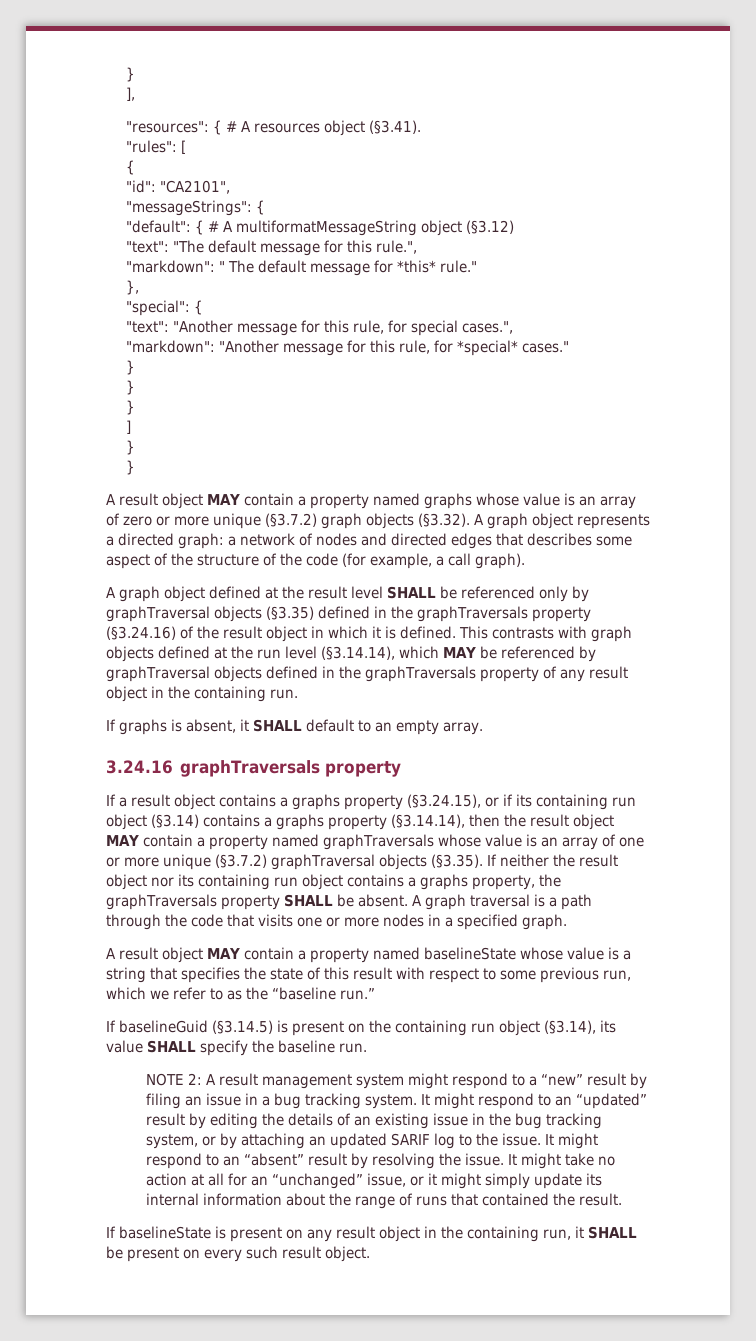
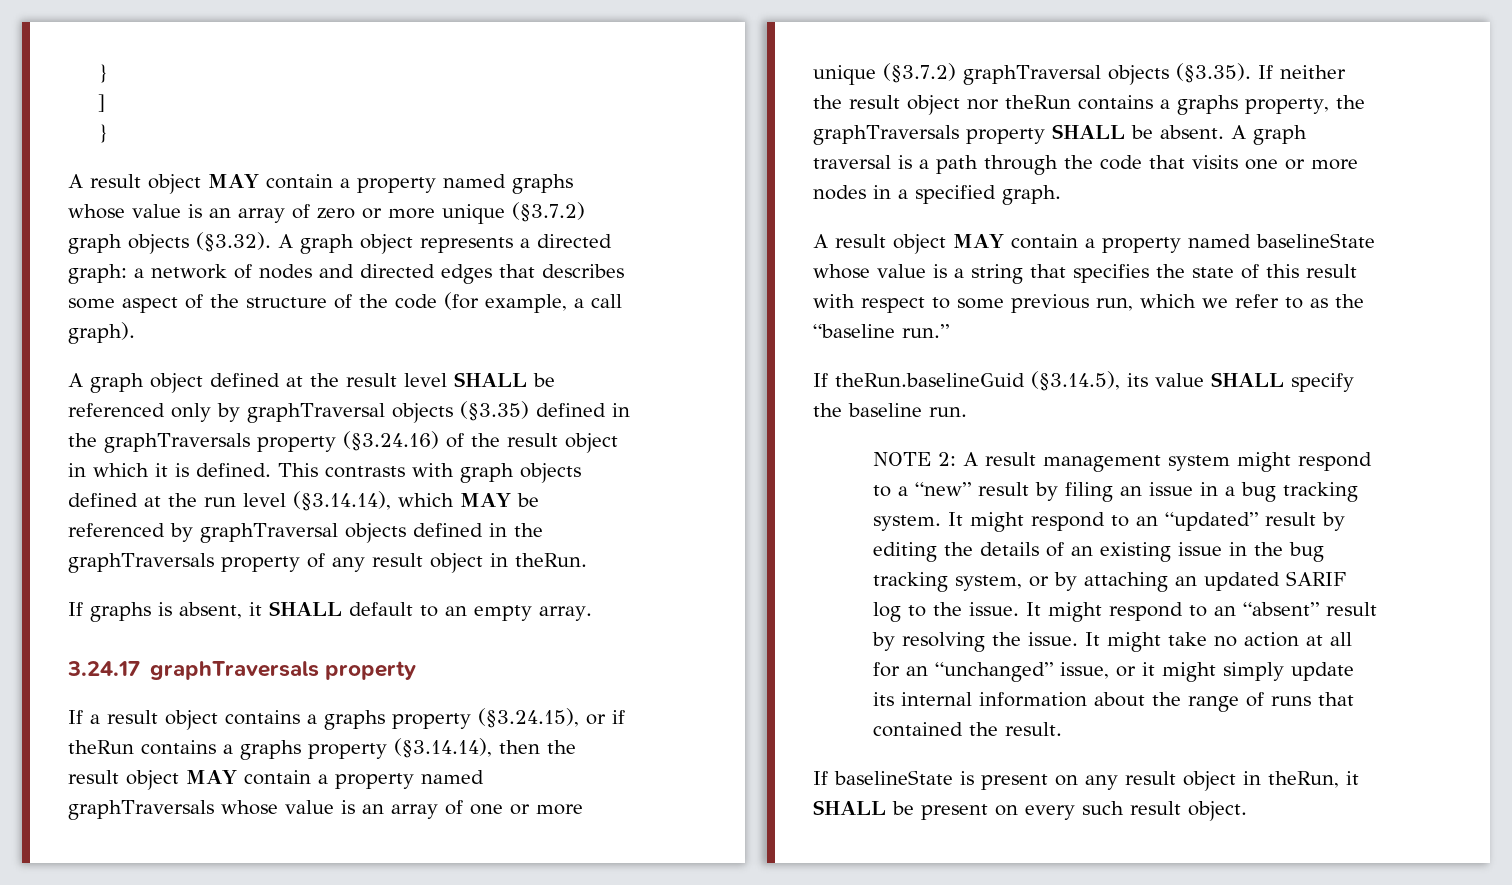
[126,67,136,82] [126,87,136,101] [126,120,422,136] [126,140,187,154] [126,160,136,175] [126,180,231,194] [126,200,266,216] [126,220,515,236] [126,240,418,256] [126,260,478,276] [126,280,140,295] [126,300,204,316] [126,320,514,336] [126,340,570,356] [126,360,136,375] [126,380,136,395] [126,400,136,415] } // ], // "resources": { # A resources object (§3.41). // "rules": [ // { // "id": "CA2101", // "messageStrings": { // "default": { # A multiformatMessageString object (§3.12) // "text": "The default message for this rule.", // "markdown": " The default message for *this* rule." // }, // "special": { // "text": "Another message for this rule, for special cases.", // "markdown": "Another message for this rule, for *special* cases." // } // } // } -> [98,64,109,83] }
[126,460,136,475] // } -> (109, 133) none
[168,686,298,702] the containing run. -> [514,553,587,567] theRun.
[106,760,173,774] 3.24.16 -> [67,661,140,676] 3.24.17
[516,794,636,810] [106,814,199,830] its containing run object (§3.14) -> [68,740,134,754] theRun
[178,874,343,890] its containing run object -> [1005,95,1071,109] theRun
[119,1020,596,1036] baselineGuid (§3.14.5) is present on the containing run object (§3.14), -> [835,371,1120,391] theRun.baselineGuid (§3.14.5),
[441,1226,571,1242] the containing run, -> [1268,771,1339,788] theRun,

